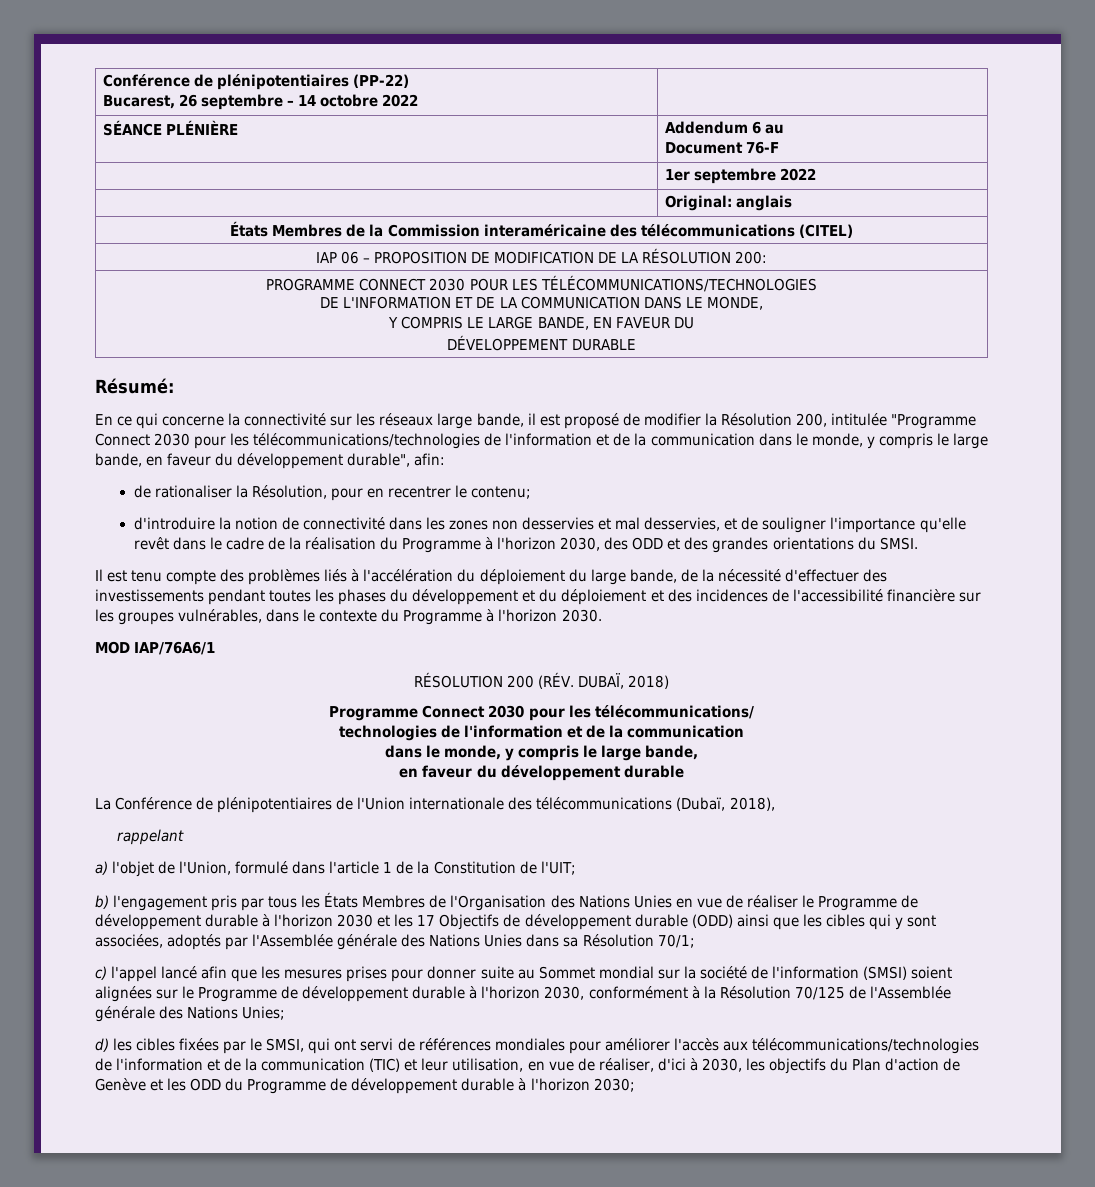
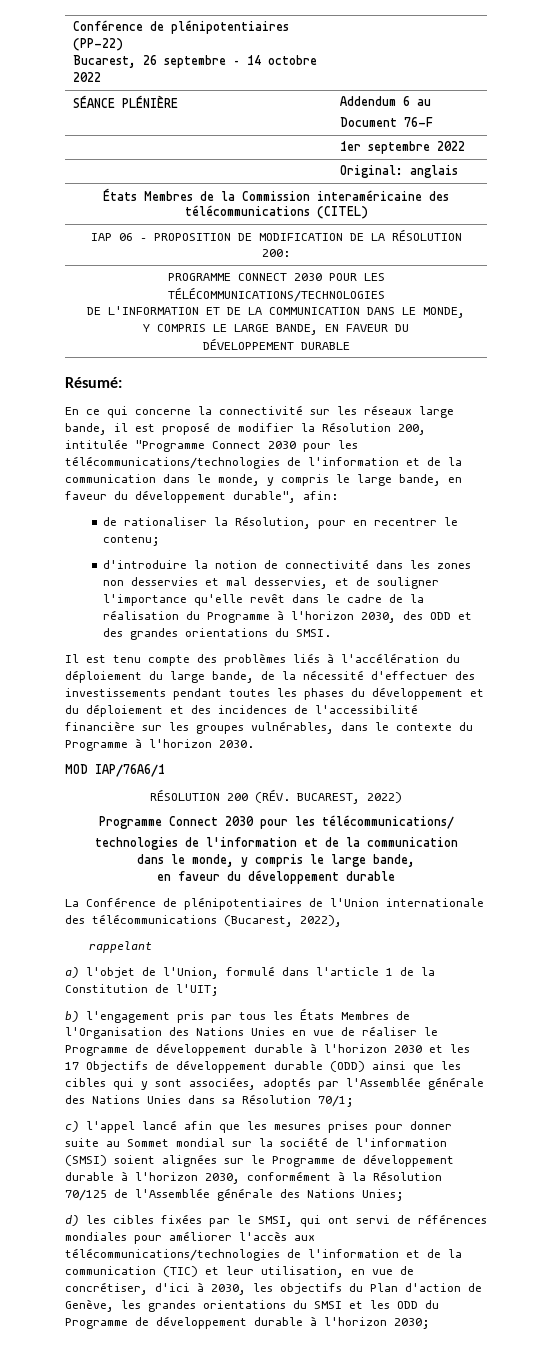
[578,673,670,689] DUBAÏ, 2018) -> [297,792,402,804] BUCAREST, 2022)
[676,797,775,811] (Dubaï, 2018), -> [224,915,342,927] (Bucarest, 2022),
[598,1058,654,1072] réaliser, -> [65,1282,148,1295] concrétiser,
[95,1078,146,1091] Genève -> [65,1299,342,1312] Genève, les grandes orientations du SMSI

